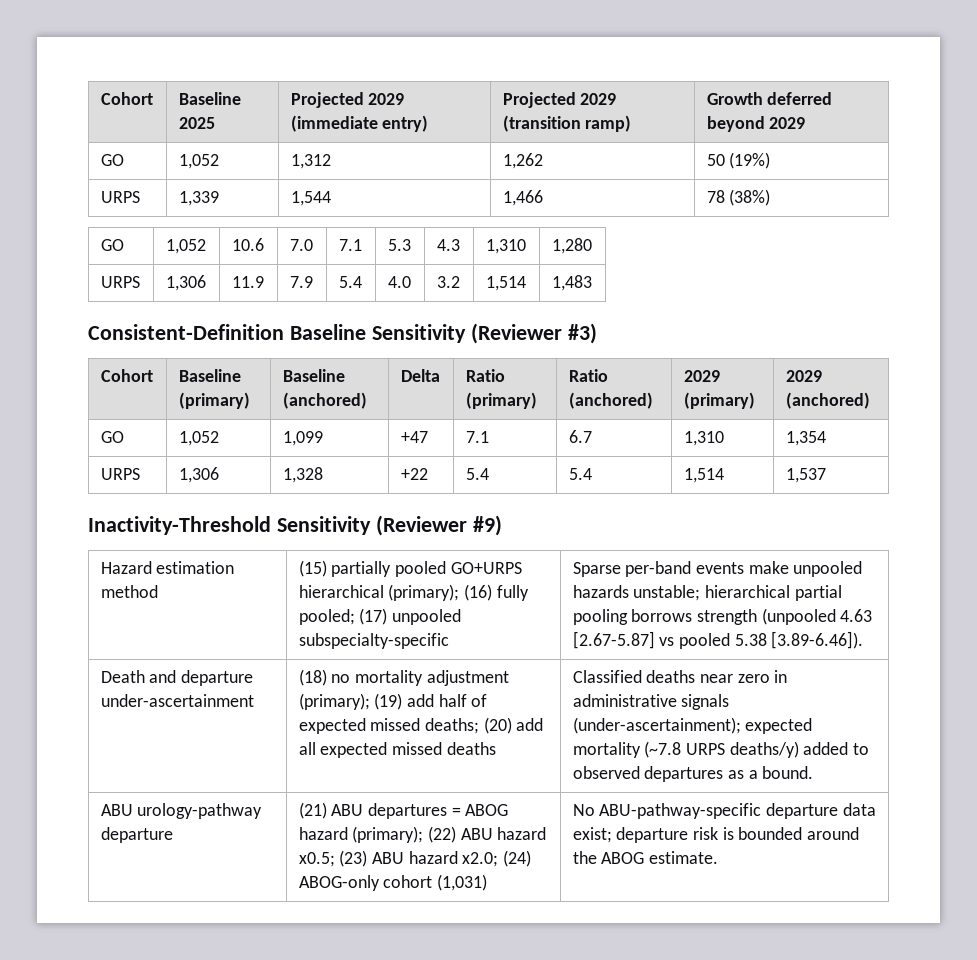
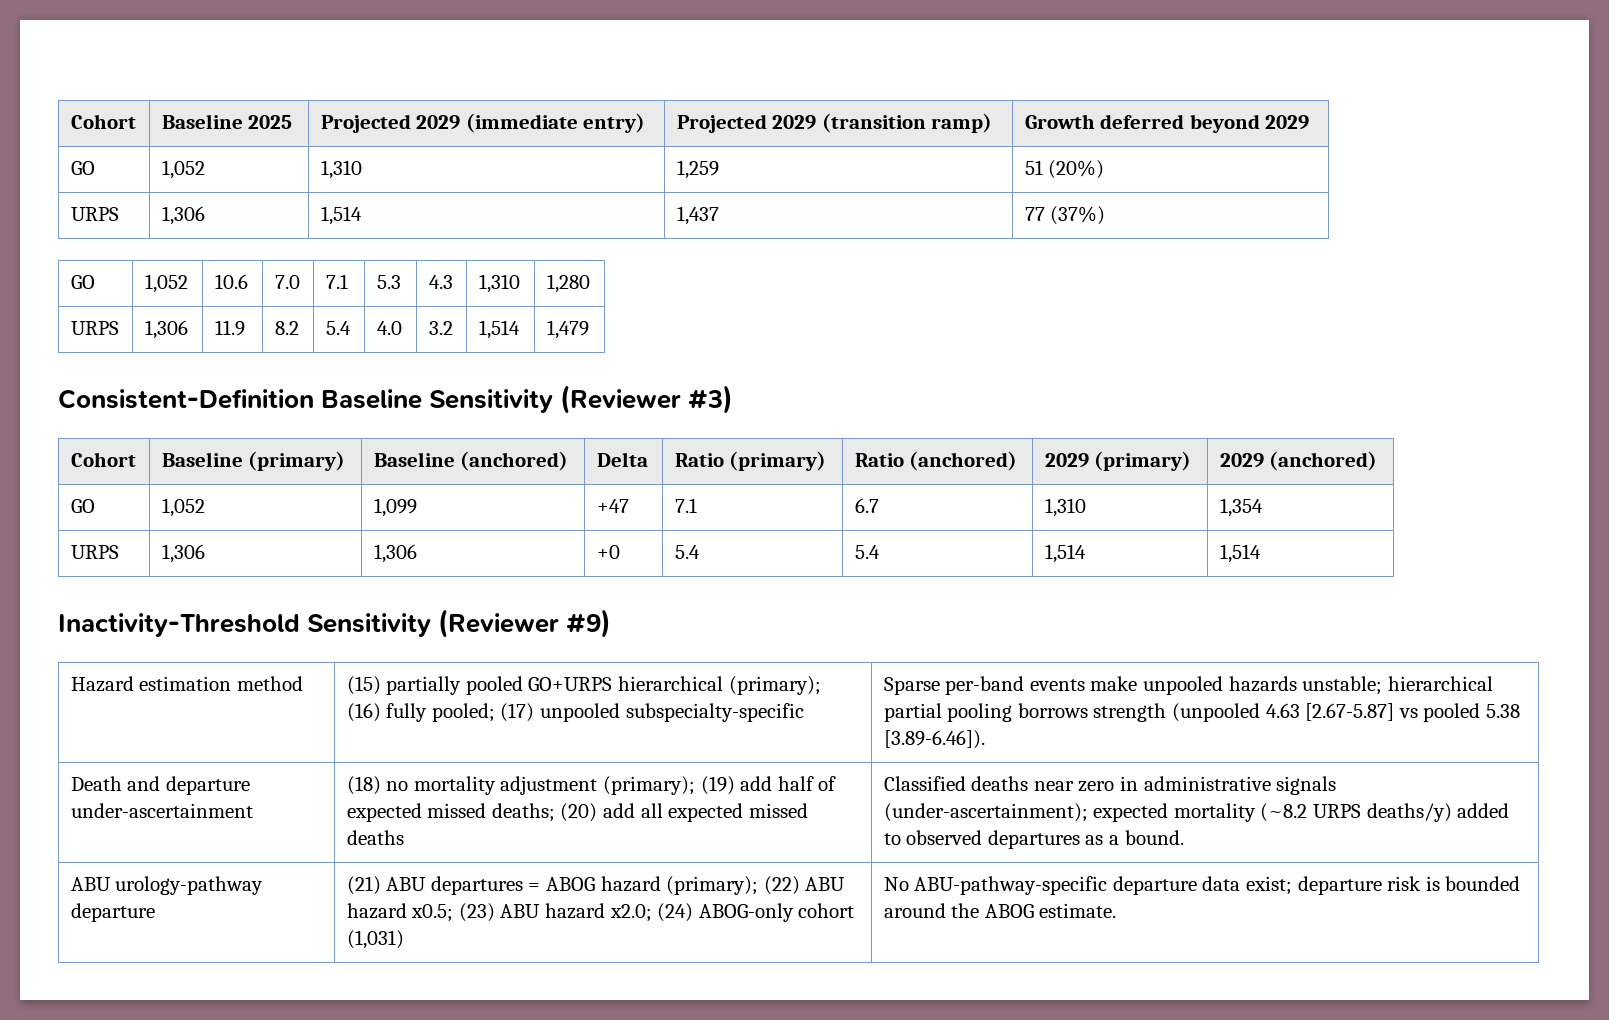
[290,154,331,169] [502,153,543,169] [706,152,771,169] [100,191,140,203] [178,191,219,206] [290,191,331,206] [502,190,543,206] [706,189,771,206] 1,312 | 1,262 | 50 (19%) // URPS | 1,339 | 1,544 | 1,466 | 78 (38%) -> [320,160,362,179] [676,160,719,179] [1024,160,1105,179] [70,207,119,221] [161,206,205,225] [320,206,362,225] [676,206,719,225] [1024,206,1106,225] 1,310 | 1,259 | 51 (20%) // URPS | 1,306 | 1,514 | 1,437 | 77 (37%)
[289,276,313,288] 7.9 -> [274,321,299,335] 8.2
[551,275,592,291] 1,483 -> [546,320,589,339] 1,479
[282,467,323,483] [400,468,428,480] 1,328 | +22 -> [373,544,417,563] [596,545,620,559] 1,306 | +0
[785,468,826,483] 1,537 -> [1219,544,1261,563] 1,514
[644,741,682,758] (~7.8 -> [1260,803,1308,822] (~8.2

